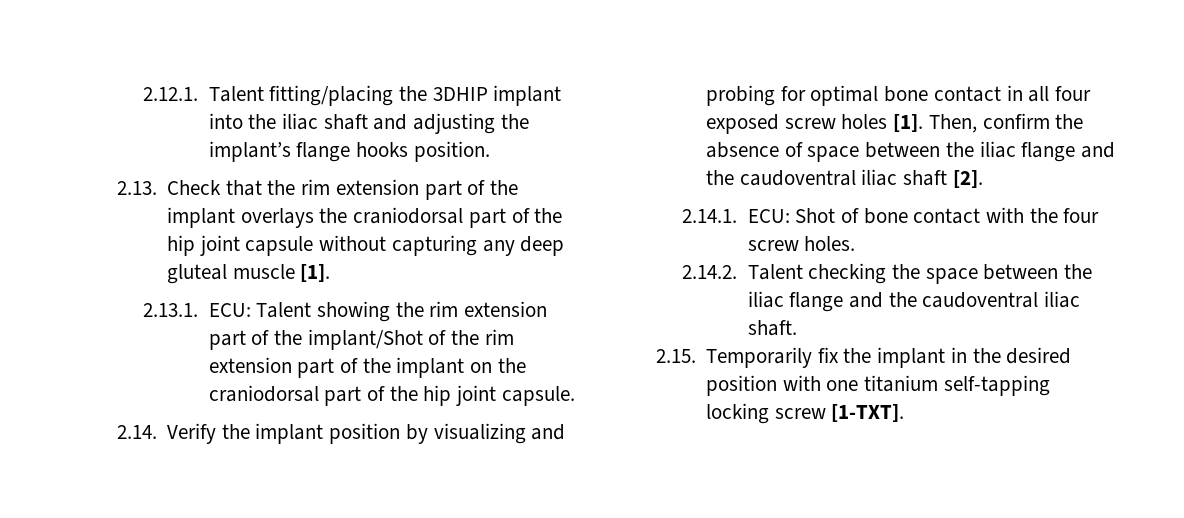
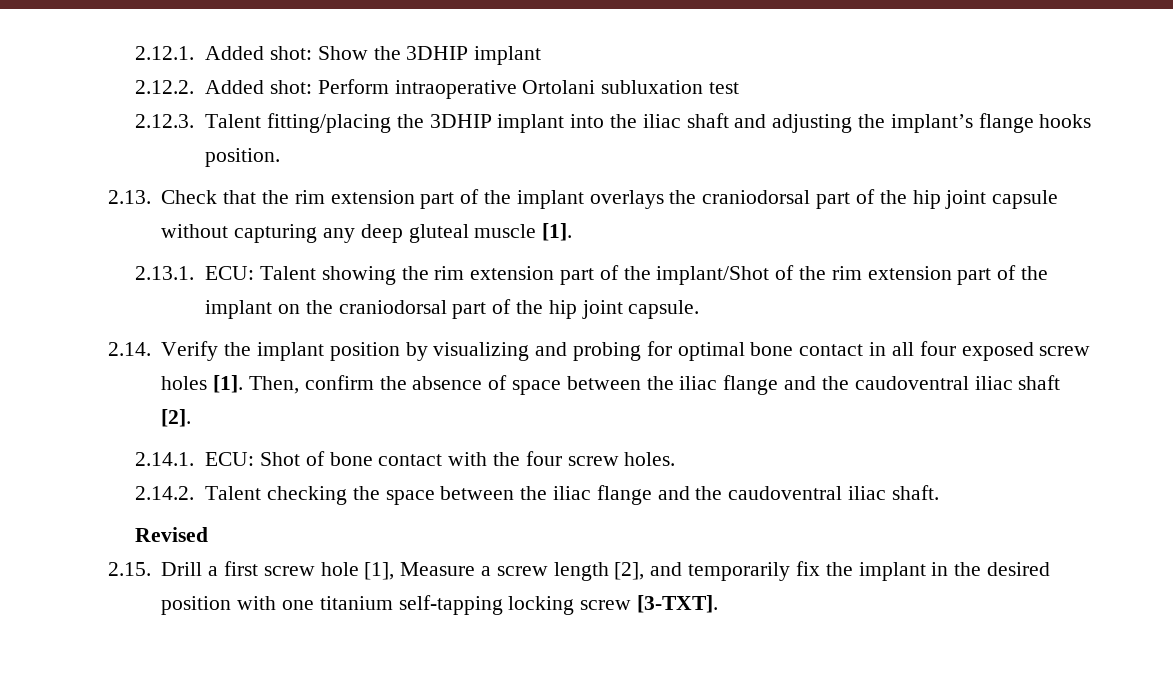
(199, 94) none -> [205,46,542,65] [135,79,739,99] [135,114,195,128] Added shot: Show the 3DHIP implant // 2.12.2. Added shot: Perform intraoperative Ortolani subluxation test // 2.12.3.
(797, 328) none -> [135,527,209,542] // Revised
[706,347,813,368] Temporarily -> [161,561,791,581] Drill a first screw hole [1], Measure a screw length [2], and temporarily
[831,404,905,422] [1-TXT]. -> [637,595,719,613] [3-TXT].

